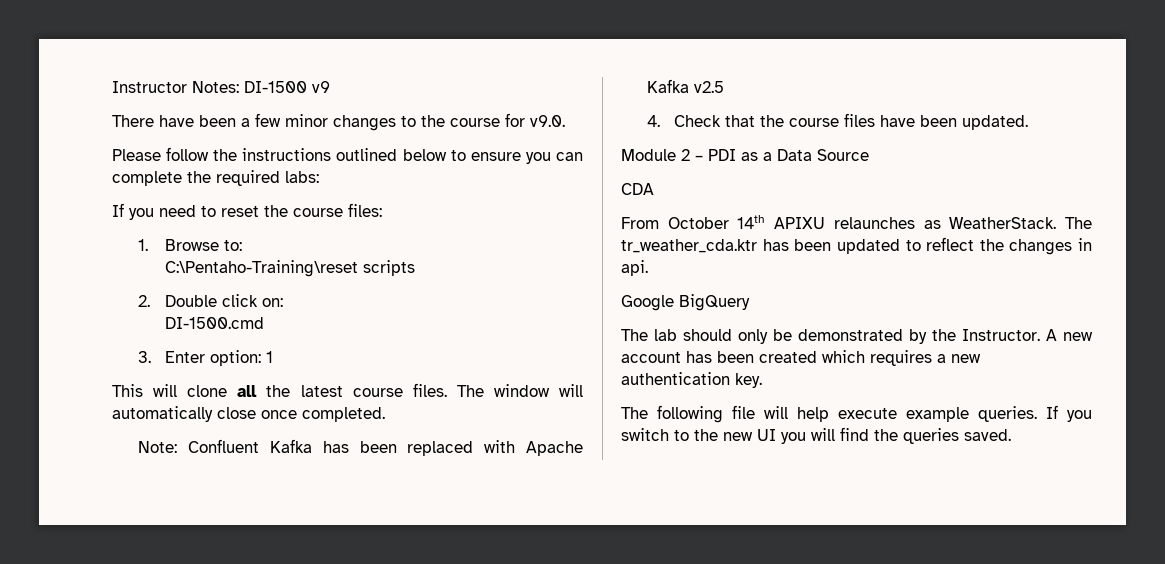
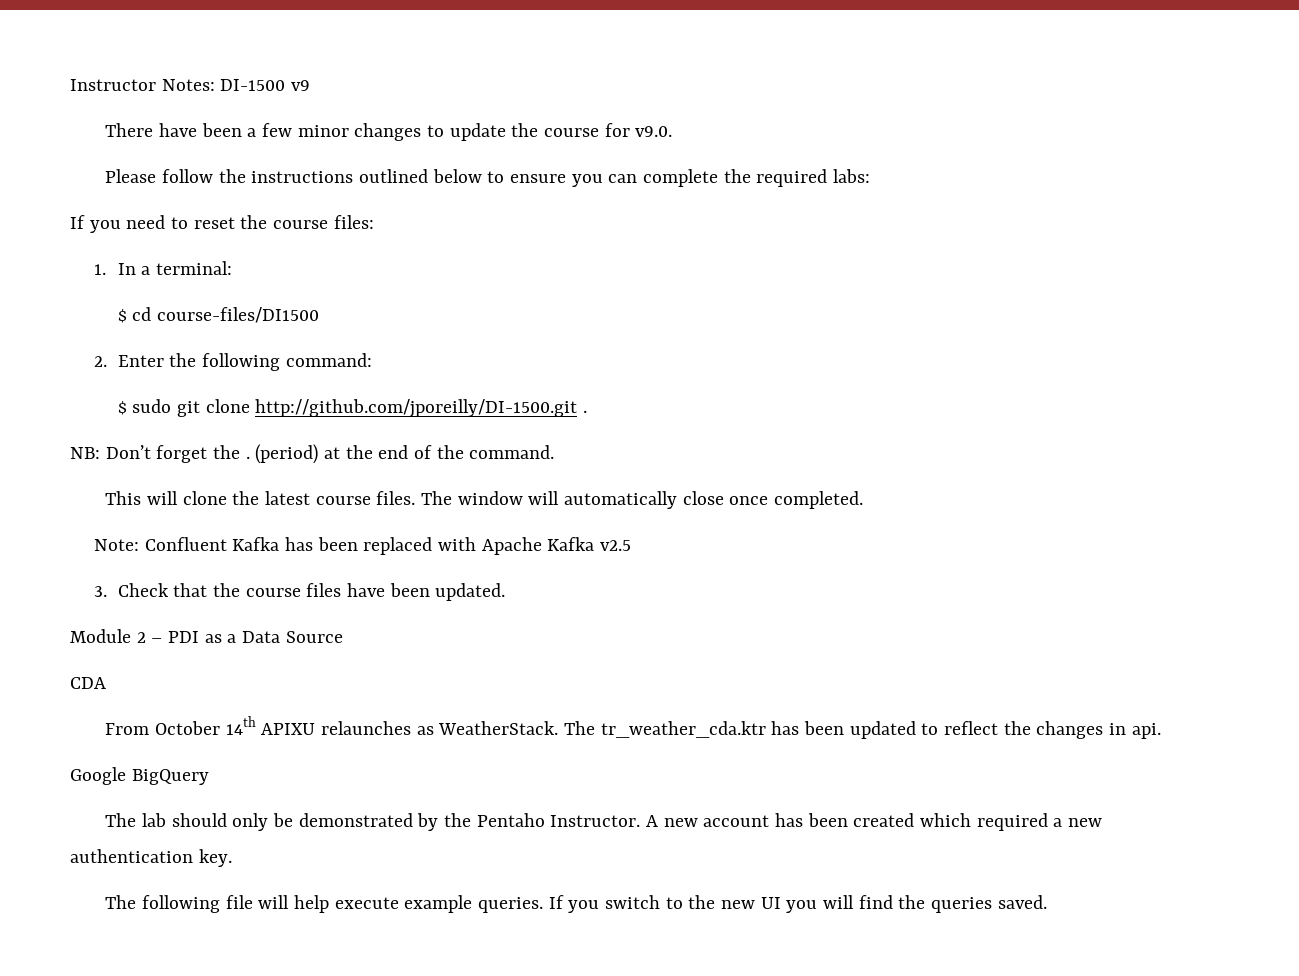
(416, 121) none -> [449,123,506,141] update
[164,239,242,251] [164,260,415,277] [138,294,283,307] [164,317,264,329] [138,350,273,366] Browse to: // C:\Pentaho-Training\reset scripts // 2. Double click on: // DI-1500.cmd // 3. Enter option: 1 -> [117,261,232,275] [117,307,319,323] [93,353,372,371] [117,399,588,418] [70,444,555,464] In a terminal: // $ cd course-files/DI1500 // 2. Enter the following command: // $ sudo git clone http://github.com/jporeilly/DI-1500.git . // NB: Don’t forget the . (period) at the end of the command.
[237,385,258,397] all -> (227, 498) none
[647,115,661,127] 4. -> [93,586,107,597] 3.
(956, 335) none -> [476,813,545,827] Pentaho
[870,350,932,366] requires -> [976,813,1048,831] required

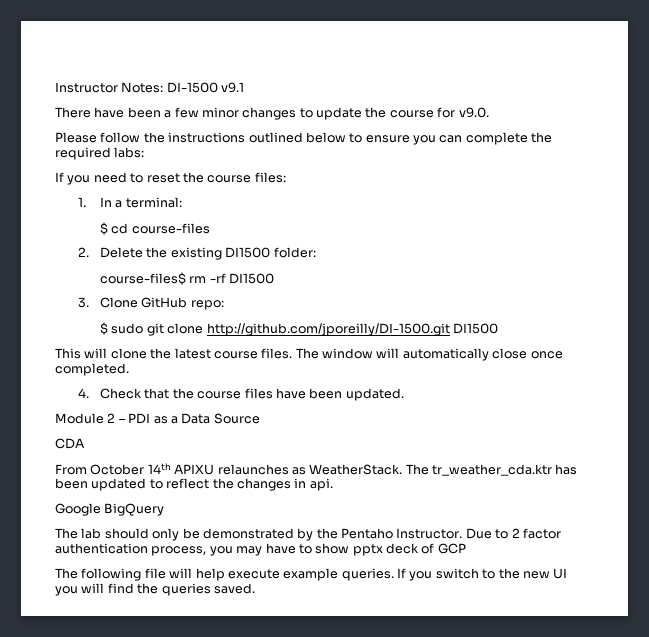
[291,80,311,91] v9 -> [221,82,245,93] v9.1
[156,307,319,323] course-files/DI1500 -> [131,223,210,234] course-files
[117,353,372,371] Enter the following command: -> [100,247,316,260] [100,272,275,285] [77,297,224,310] Delete the existing DI1500 folder: // course-files$ rm -rf DI1500 // 3. Clone GitHub repo:
[583,410,588,413] [70,444,555,464] . // NB: Don’t forget the . (period) at the end of the command. -> [452,323,498,334] DI1500
[93,537,631,555] [93,586,107,597] Note: Confluent Kafka has been replaced with Apache Kafka v2.5 // 3. -> [77,388,89,398] 4.
[645,813,1102,831] [70,849,232,867] A new account has been created which required a new authentication key. -> [465,528,561,539] [55,543,466,556] Due to 2 factor authentication process, you may have to show pptx deck of GCP

